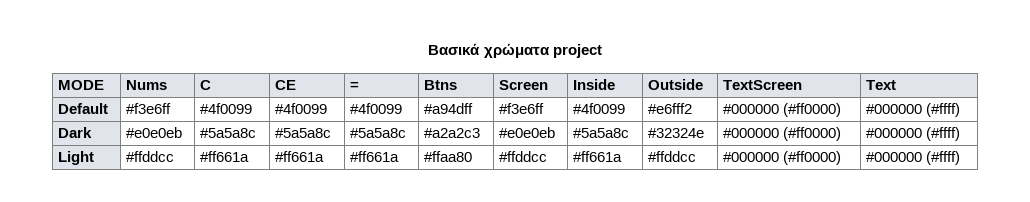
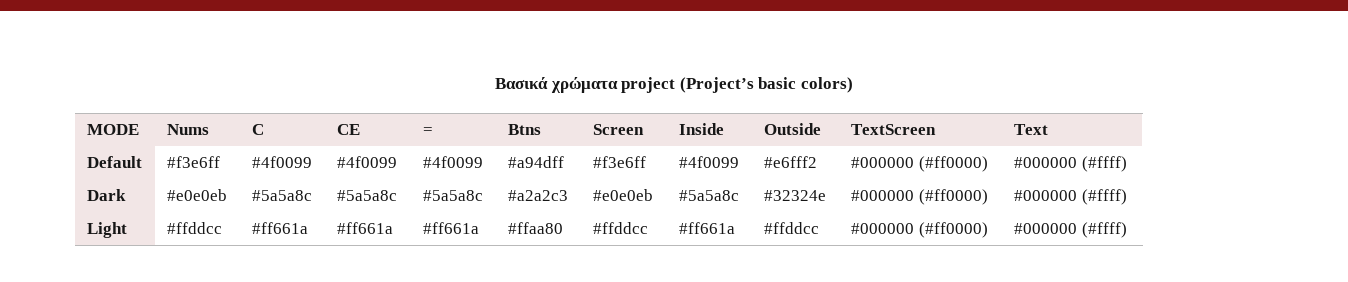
(602, 51) none -> [679,77,853,93] (Project’s basic colors)

